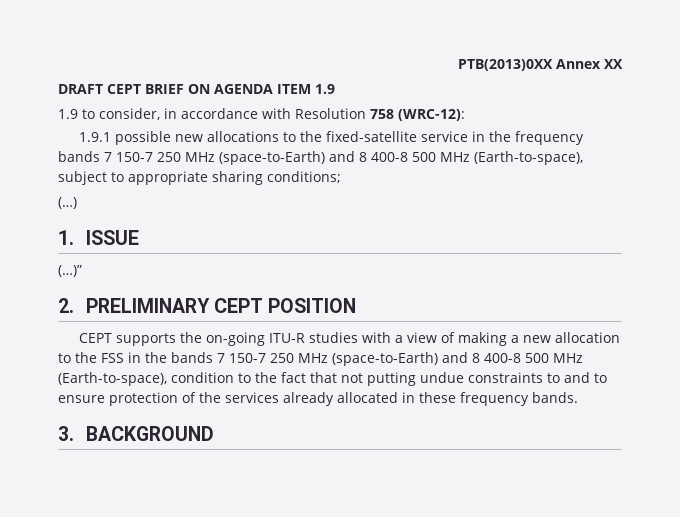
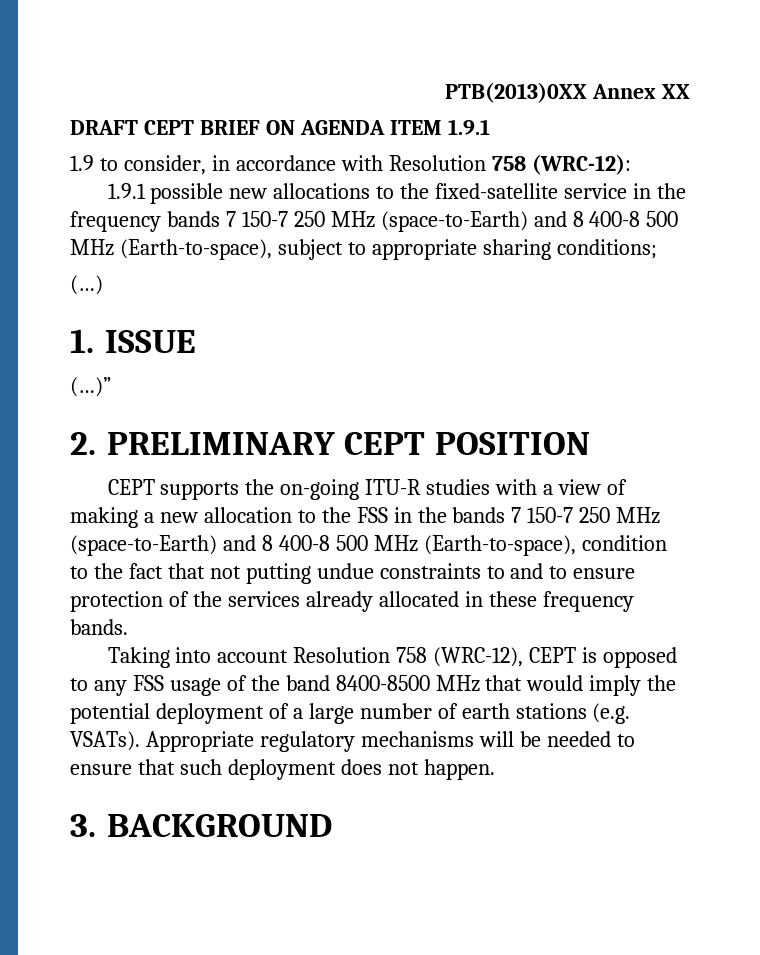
[315,84,335,94] 1.9 -> [447,119,490,135] 1.9.1
(578, 397) none -> [107,647,678,668] [70,675,677,696] [70,703,631,724] [70,731,635,752] [70,759,495,780] // Taking into account Resolution 758 (WRC-12), CEPT is opposed to any FSS usage of the band 8400-8500 MHz that would imply the potential deployment of a large number of earth stations (e.g. VSATs). Appropriate regulatory mechanisms will be needed to ensure that such deployment does not happen.

